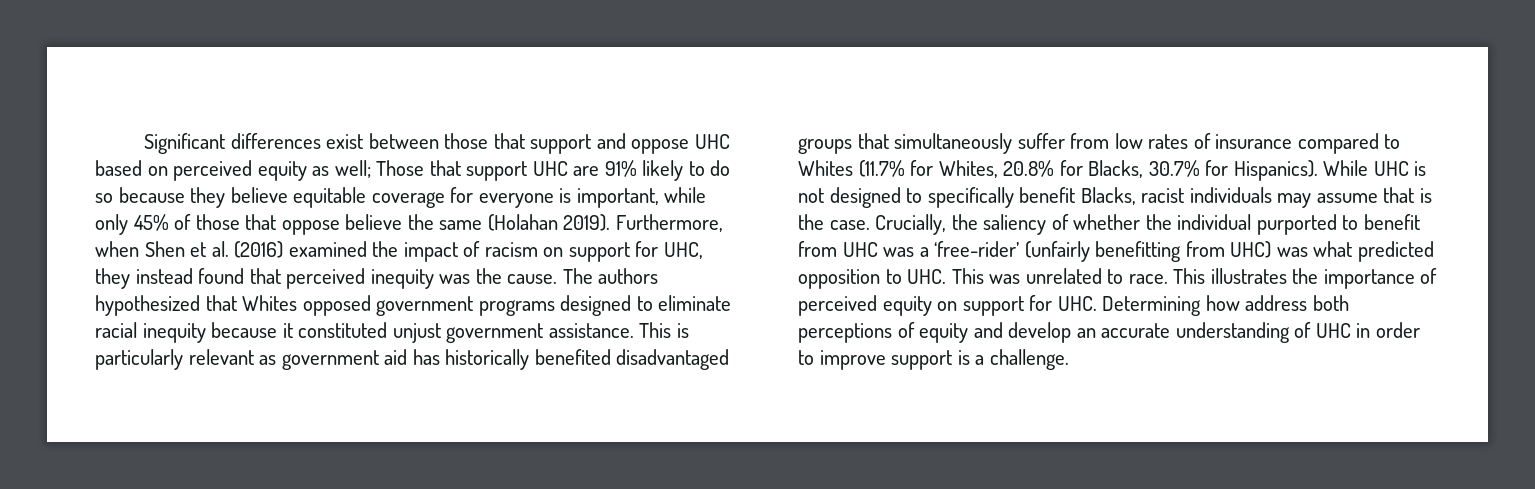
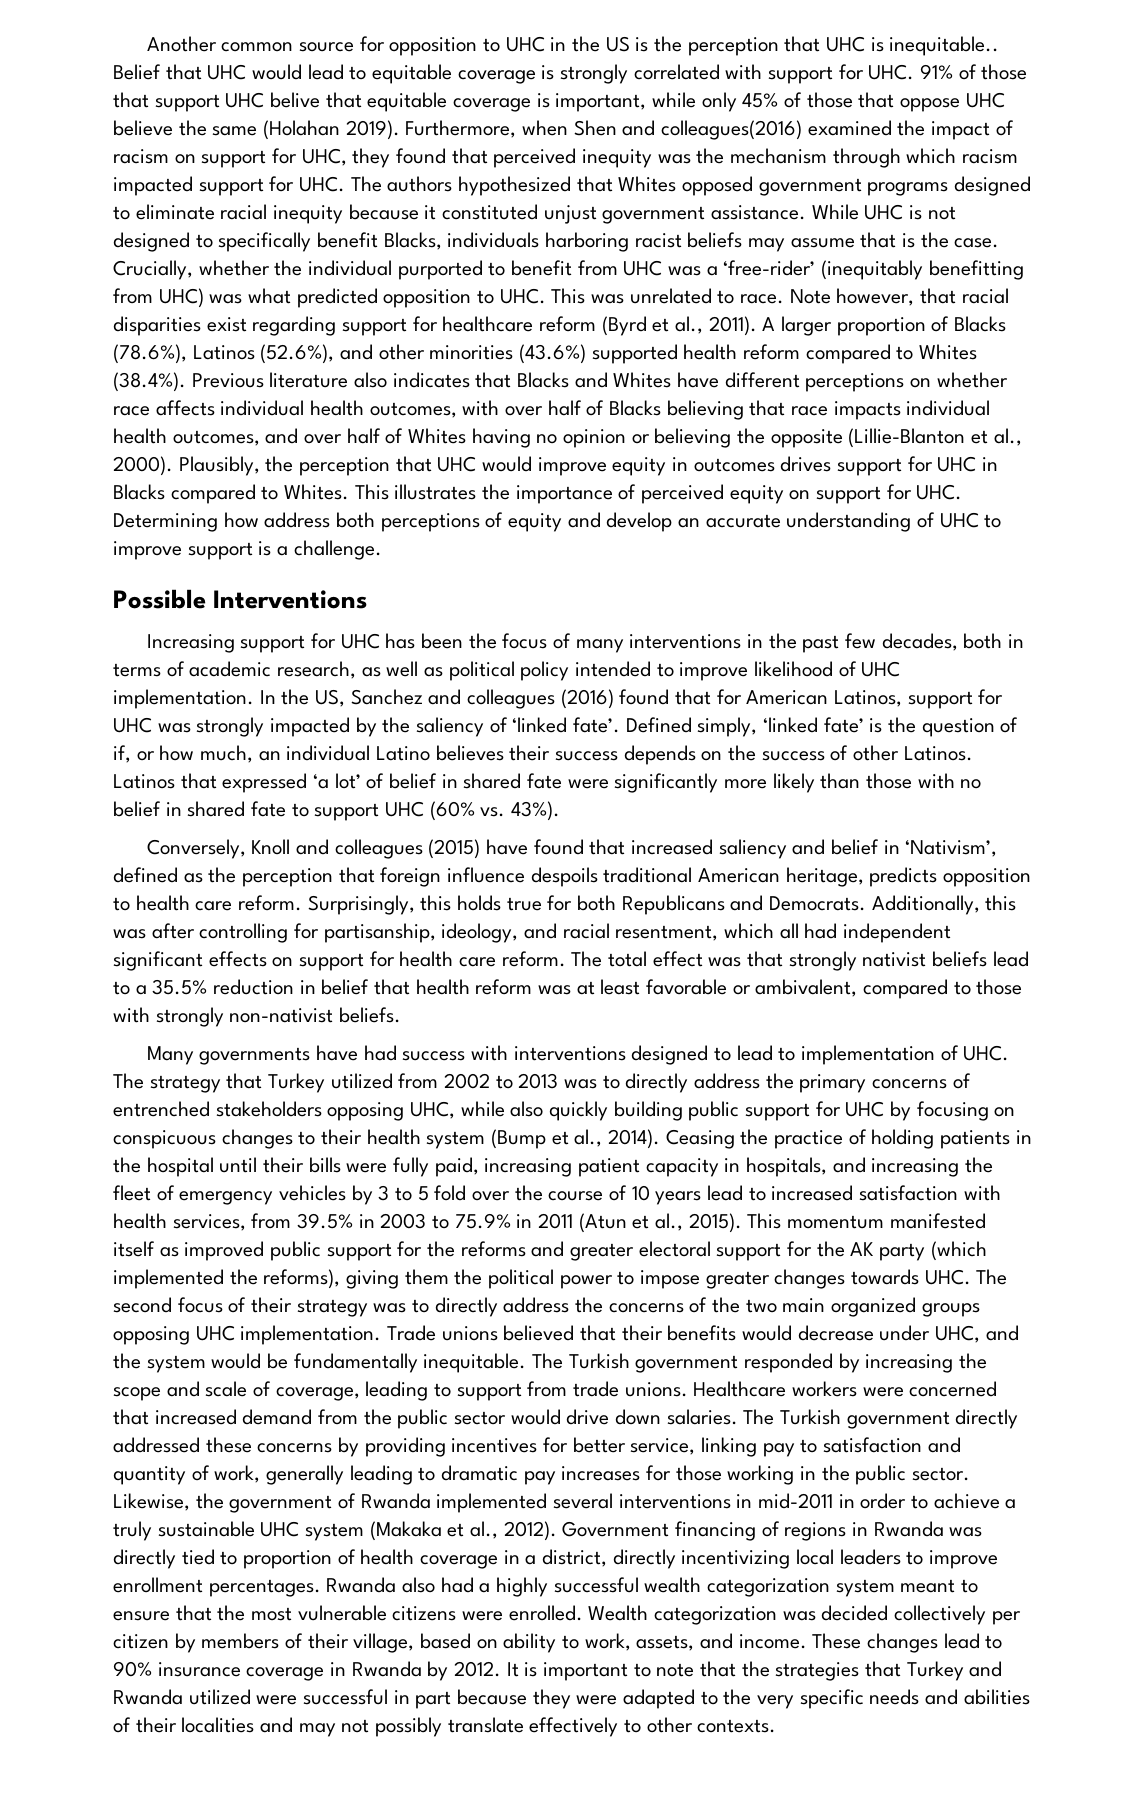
[144,133,730,154] [95,160,731,181] [95,187,554,208] Significant differences exist between those that support and oppose UHC based on perceived equity as well; Those that support UHC are 91% likely to do so because they believe equitable coverage for everyone -> [146,36,1000,56] [113,64,1028,84] [113,92,532,112] Another common source for opposition to UHC in the US is the perception that UHC is inequitable.. Belief that UHC would lead to equitable coverage is strongly correlated with support for UHC. 91% of those that support UHC belive that equitable coverage
(340, 227) none -> [965,92,1005,108] UHC
[190,241,284,258] et al. (2016) -> [622,120,803,140] and colleagues(2016)
[135,268,193,284] instead -> (391, 158) none
[507,274,558,284] cause. -> [730,148,1019,168] [113,176,346,196] mechanism through which racism impacted support for UHC.
[639,322,689,338] [95,349,730,370] [798,133,1401,154] [798,160,1318,181] This is particularly relevant as government aid has historically benefited disadvantaged groups that simultaneously suffer from low rates of insurance compared to Whites (11.7% for Whites, 20.8% for Blacks, 30.7% for Hispanics). -> (807, 212) none
[1141,187,1272,203] racist individuals -> [447,232,743,252] individuals harboring racist beliefs
[951,214,1069,235] the saliency of -> (193, 270) none
[1024,241,1090,262] (unfairly -> [821,260,924,280] (inequitably
(1168, 279) none -> [789,288,1009,306] [113,316,1007,336] [113,344,978,364] [113,372,1008,392] [113,400,991,420] [113,428,1022,448] [113,456,999,476] [113,484,350,504] Note however, that racial disparities exist regarding support for healthcare reform (Byrd et al., 2011). A larger proportion of Blacks (78.6%), Latinos (52.6%), and other minorities (43.6%) supported health reform compared to Whites (38.4%). Previous literature also indicates that Blacks and Whites have different perceptions on whether race affects individual health outcomes, with over half of Blacks believing that race impacts individual health outcomes, and over half of Whites having no opinion or believing the opposite (Lillie-Blanton et al., 2000). Plausibly, the perception that UHC would improve equity in outcomes drives support for UHC in Blacks compared to Whites.
[1356,322,1420,338] in order -> (979, 520) none
(1069, 359) none -> [113,589,368,609] [146,633,1024,653] [113,661,901,681] [113,689,1004,709] [113,717,1019,737] [113,745,973,765] [113,773,982,793] [113,801,561,821] [146,839,998,859] [113,867,1032,887] [113,895,1017,915] [113,923,952,943] [113,951,1029,971] [113,979,1023,999] [113,1007,402,1027] [146,1045,1010,1065] [113,1073,971,1093] [113,1101,1016,1121] [113,1129,1032,1149] [113,1157,994,1177] [113,1185,1001,1205] [113,1213,986,1233] [113,1241,987,1261] [113,1269,1008,1289] [113,1297,980,1317] [113,1325,1019,1345] [113,1353,988,1373] [113,1381,998,1401] [113,1409,1019,1429] [113,1437,961,1457] [113,1465,971,1485] [113,1493,1017,1513] [113,1521,983,1541] [113,1549,999,1569] [113,1577,979,1597] [113,1605,1021,1625] [113,1633,1003,1653] [113,1661,1003,1681] [113,1689,1030,1709] [113,1717,777,1737] // Possible Interventions // Increasing support for UHC has been the focus of many interventions in the past few decades, both in terms of academic research, as well as political policy intended to improve likelihood of UHC implementation. In the US, Sanchez and colleagues (2016) found that for American Latinos, support for UHC was strongly impacted by the saliency of ‘linked fate’. Defined simply, ‘linked fate’ is the question of if, or how much, an individual Latino believes their success depends on the success of other Latinos. Latinos that expressed ‘a lot’ of belief in shared fate were significantly more likely than those with no belief in shared fate to support UHC (60% vs. 43%). // Conversely, Knoll and colleagues (2015) have found that increased saliency and belief in ‘Nativism’, defined as the perception that foreign influence despoils traditional American heritage, predicts opposition to health care reform. Surprisingly, this holds true for both Republicans and Democrats. Additionally, this was after controlling for partisanship, ideology, and racial resentment, which all had independent significant effects on support for health care reform. The total effect was that strongly nativist beliefs lead to a 35.5% reduction in belief that health reform was at least favorable or ambivalent, compared to those with strongly non-nativist beliefs. // Many governments have had success with interventions designed to lead to implementation of UHC. The strategy that Turkey utilized from 2002 to 2013 was to directly address the primary concerns of entrenched stakeholders opposing UHC, while also quickly building public support for UHC by focusing on conspicuous changes to their health system (Bump et al., 2014). Ceasing the practice of holding patients in the hospital until their bills were fully paid, increasing patient capacity in hospitals, and increasing the fleet of emergency vehicles by 3 to 5 fold over the course of 10 years lead to increased satisfaction with health services, from 39.5% in 2003 to 75.9% in 2011 (Atun et al., 2015). This momentum manifested itself as improved public support for the reforms and greater electoral support for the AK party (which implemented the reforms), giving them the political power to impose greater changes towards UHC. The second focus of their strategy was to directly address the concerns of the two main organized groups opposing UHC implementation. Trade unions believed that their benefits would decrease under UHC, and the system would be fundamentally inequitable. The Turkish government responded by increasing the scope and scale of coverage, leading to support from trade unions. Healthcare workers were concerned that increased demand from the public sector would drive down salaries. The Turkish government directly addressed these concerns by providing incentives for better service, linking pay to satisfaction and quantity of work, generally leading to dramatic pay increases for those working in the public sector. Likewise, the government of Rwanda implemented several interventions in mid-2011 in order to achieve a truly sustainable UHC system (Makaka et al., 2012). Government financing of regions in Rwanda was directly tied to proportion of health coverage in a district, directly incentivizing local leaders to improve enrollment percentages. Rwanda also had a highly successful wealth categorization system meant to ensure that the most vulnerable citizens were enrolled. Wealth categorization was decided collectively per citizen by members of their village, based on ability to work, assets, and income. These changes lead to 90% insurance coverage in Rwanda by 2012. It is important to note that the strategies that Turkey and Rwanda utilized were successful in part because they were adapted to the very specific needs and abilities of their localities and may not possibly translate effectively to other contexts.

